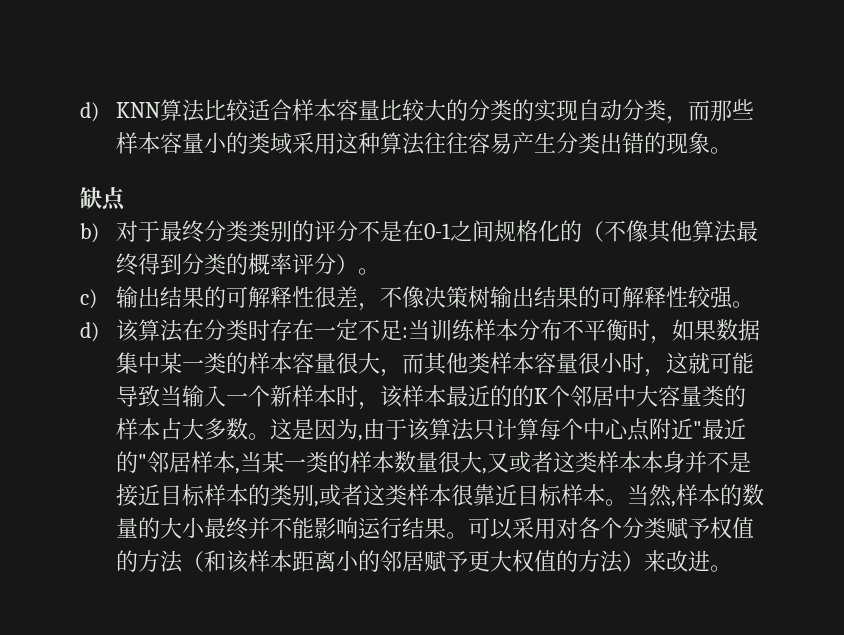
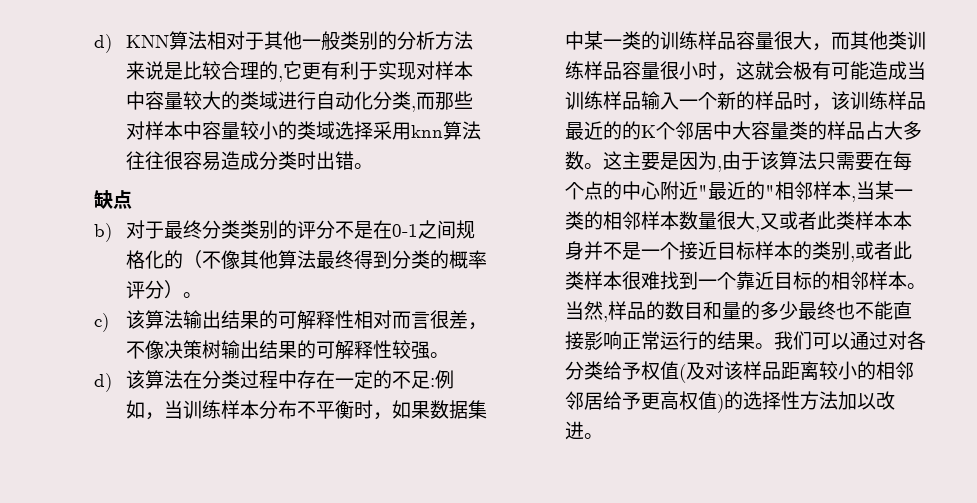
[203,99,754,124] [115,132,710,155] 比较适合样本容量比较大的分类的实现自动分类，而那些样本容量小的类域采用这种算法往往容易产生分类出错的现象 -> [207,31,474,50] [126,61,474,82] [126,91,474,112] [126,121,482,140] [126,151,355,171] 相对于其他一般类别的分析方法来说是比较合理的,它更有利于实现对样本中容量较大的类域进行自动化分类,而那些对样本中容量较小的类域选择采用knn算法往往很容易造成分类时出错
[115,286,314,308] 输出结果的可解释性 -> [126,310,431,330] 该算法输出结果的可解释性相对而言
[247,319,270,341] 时 -> [240,370,298,389] 过程中
(358, 330) none -> [373,370,393,389] 的
(408, 332) none -> [435,370,455,389] [126,400,165,420] 例如，
[247,352,292,374] 样本 -> [660,31,737,50] 训练样品
[489,352,534,374] 样本 -> [907,31,927,50] [565,61,623,80] 训练样品
[709,352,754,374] [115,385,446,410] 可能导致当输入一个新样本时，该样本 -> [774,61,927,80] [565,91,927,111] 会极有可能造成当训练样品输入一个新的样品时，该训练样品
[137,418,160,440] 本 -> [846,122,866,140] 品
(292, 429) none -> [622,151,661,171] 主要
[494,418,650,441] 计算每个中心点 -> [836,151,913,171] [565,181,661,200] 需要在每个点的中心
[146,451,191,473] 邻居 -> [775,181,814,200] 相邻
(350, 462) none -> [603,211,642,230] 相邻
[552,451,575,473] 这 -> [817,211,837,230] 此
(751, 462) none -> [641,242,680,260] 一个
[362,484,385,506] 这 -> [893,241,913,260] 此
(473, 495) none -> [641,271,737,290] 难找到一个
(562, 495) none -> [812,271,870,290] 的相邻
[697,484,764,506] [115,517,754,540] [115,550,666,573] 本的数量的大小最终并不能影响运行结果。可以采用对各个分类赋予权值的方法（和该样本距离小的邻居赋予更大权值的方法）来 -> [627,301,913,320] [565,331,927,350] [565,361,915,383] [565,391,877,413] 品的数目和量的多少最终也不能直接影响正常运行的结果。我们可以通过对各分类给予权值(及对该样品距离较小的相邻邻居给予更高权值)的选择性方法加以

